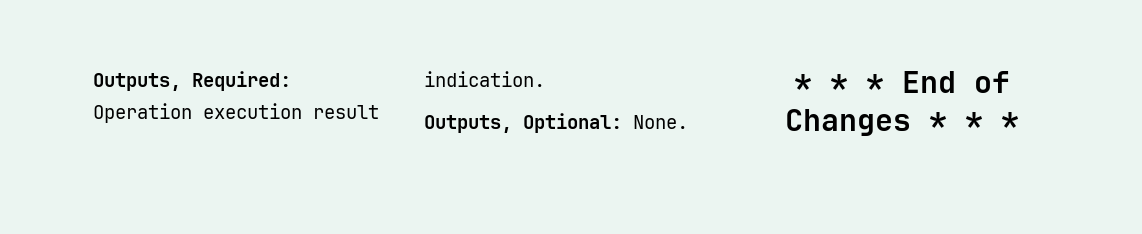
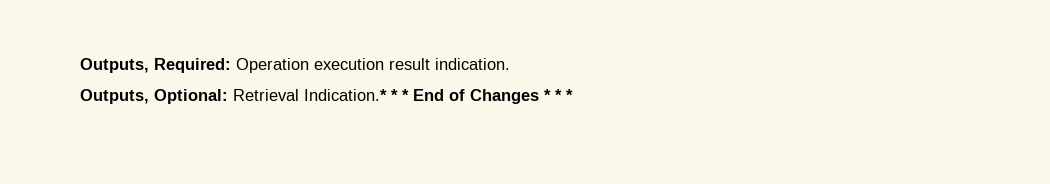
[633,115,688,129] [794,74,812,93] None. // * -> [233,89,387,101] Retrieval Indication.*

